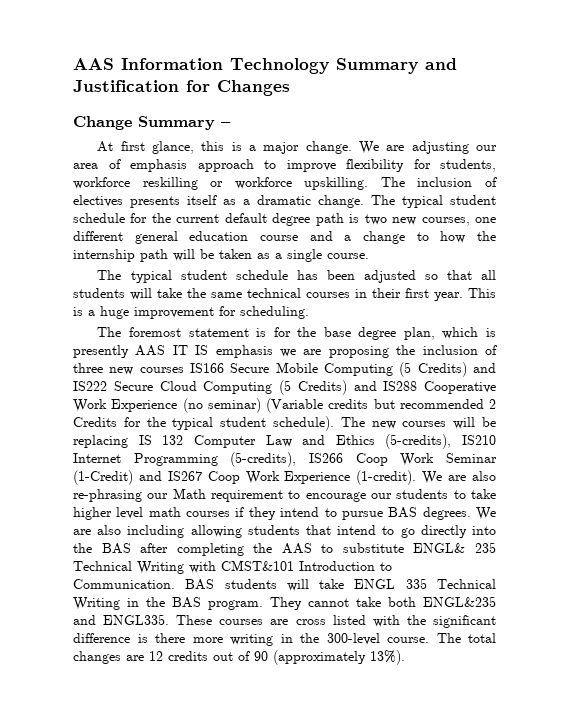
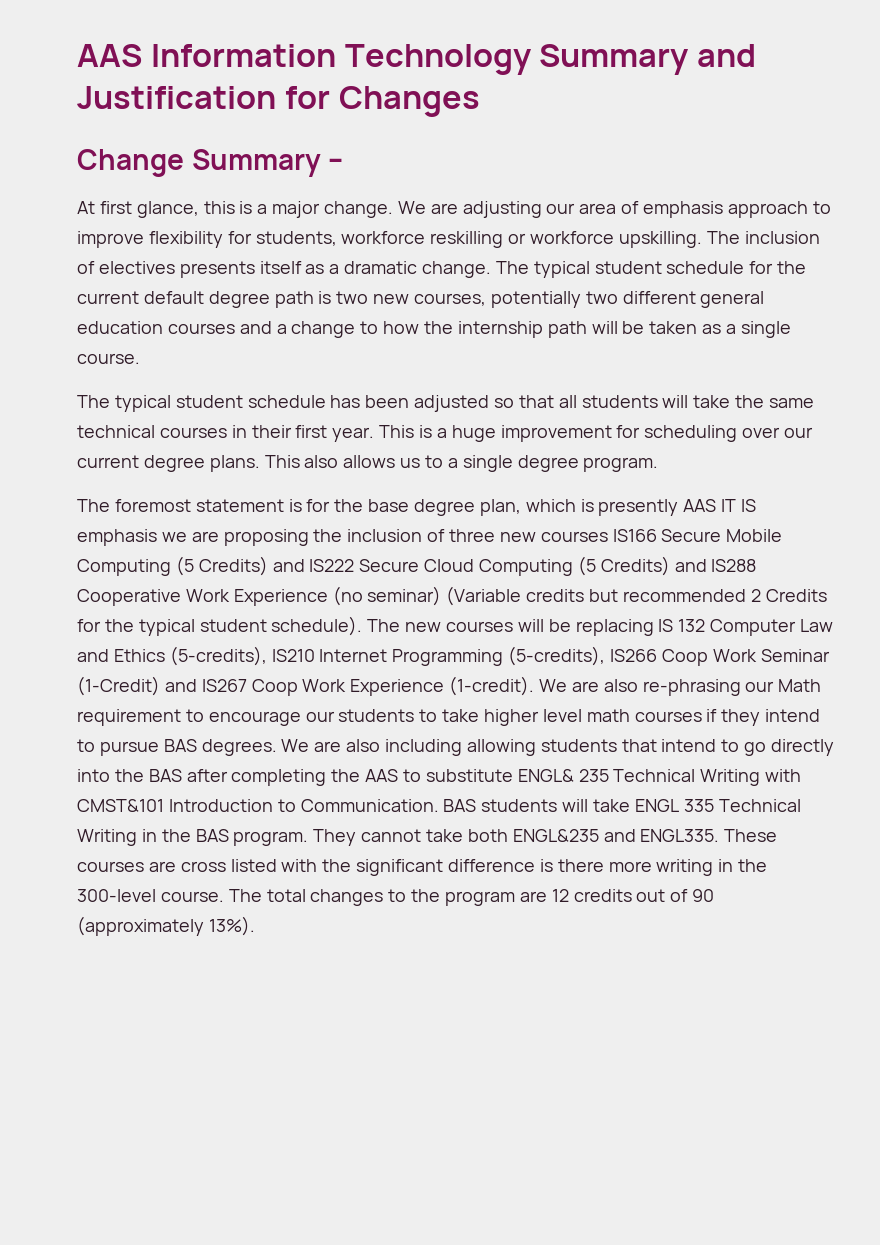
[474,217,496,223] one -> [490,291,618,308] potentially two
[260,235,298,241] course -> [167,323,235,334] courses
[240,306,309,319] scheduling. -> [644,425,814,442] [77,455,659,472] scheduling over our current degree plans. This also allows us to a single degree program.
(121, 657) none -> [388,889,516,906] to the program

